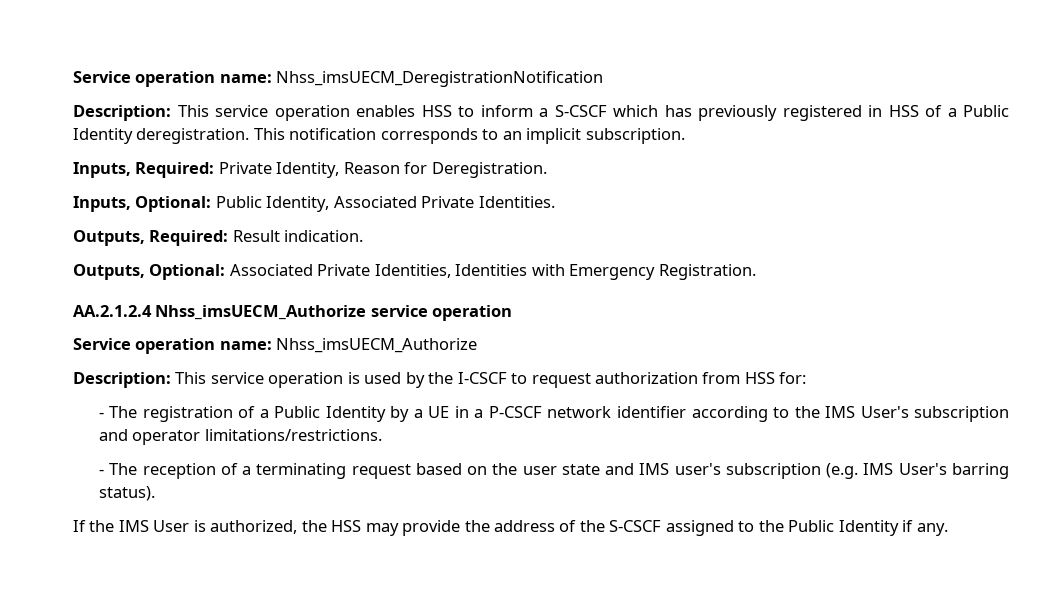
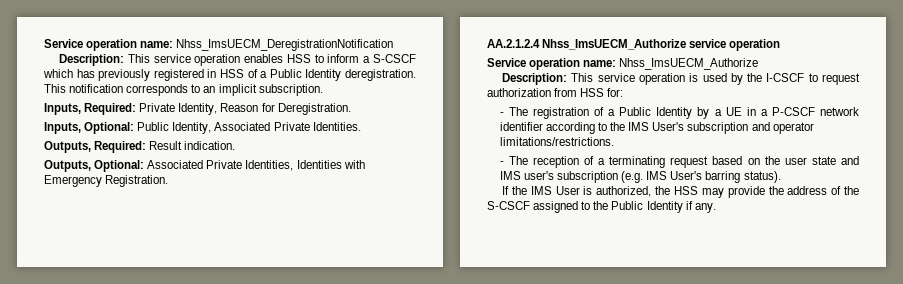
[73,71,604,87] Service operation name: Nhss_imsUECM_DeregistrationNotification -> [44,39,394,51] Service operation name: Nhss_ImsUECM_DeregistrationNotification
[155,305,367,320] Nhss_imsUECM_Authorize -> [542,39,687,50] Nhss_ImsUECM_Authorize
[276,338,478,353] Nhss_imsUECM_Authorize -> [619,58,759,70] Nhss_ImsUECM_Authorize

